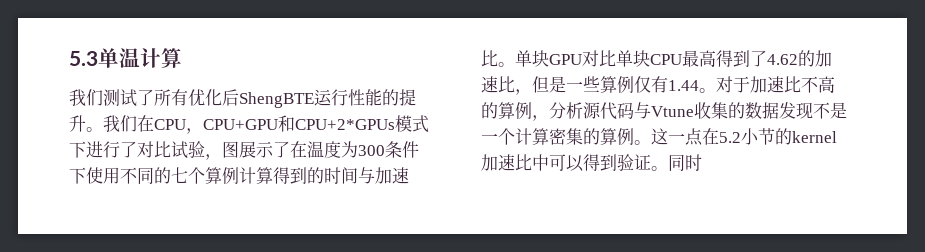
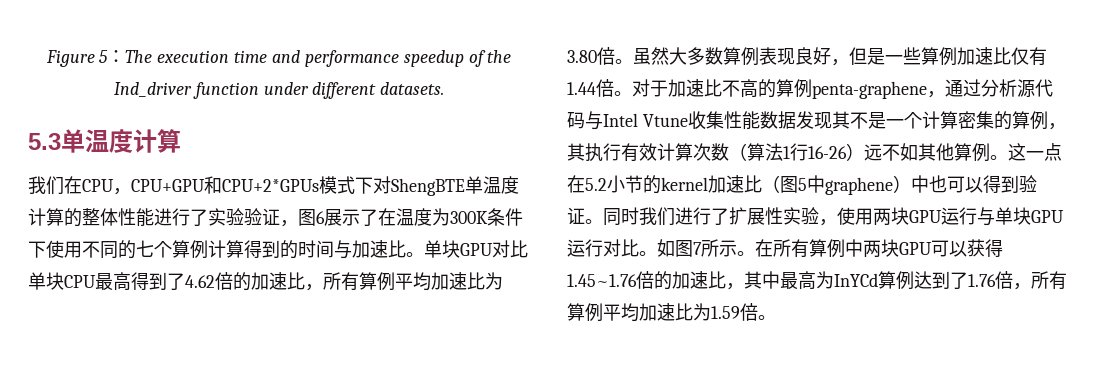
(69, 58) none -> [45,50,512,67] [113,82,445,99] Figure 5：The execution time and performance speedup of the Ind_driver function under different datasets. //
(140, 58) none -> [109,129,133,153] 度
[103,89,416,108] [69,115,137,132] 测试了所有优化后ShengBTE运行性能的提升。我们 -> (64, 185) none
[86,141,239,160] 进行了对比试验，图 -> [373,176,519,196] [28,208,325,227] 对ShengBTE单温度计算的整体性能进行了实验验证，图6
[358,145,385,156] 300 -> [450,211,488,224] 300K
[798,50,832,67] [481,76,532,95] 的加速比， -> [215,272,503,291] [567,47,849,66] 倍的加速比，所有算例平均加速比为3.80倍。虽然大多数算例表现良好，
(634, 84) none -> [957,47,1011,65] 加速比
(699, 85) none -> [596,79,614,97] 倍
[532,115,549,121] ， -> [812,79,981,99] penta-graphene，通过
(651, 110) none -> [603,113,638,127] Intel
[728,102,745,119] 的 -> [723,111,760,130] 性能
(813, 110) none -> [831,111,850,129] 其
(634, 136) none -> [1047,123,1066,130] [567,143,990,162] ，其执行有效计算次数（算法1行16-26）远不如其他算例
[532,154,549,171] 中 -> [762,175,947,195] （图5中graphene）中也
(702, 162) none -> [639,207,1064,226] [567,239,1003,258] [567,271,1067,290] [567,303,776,322] 我们进行了扩展性实验，使用两块GPU运行与单块GPU运行对比。如图7所示。在所有算例中两块GPU可以获得1.45~1.76倍的加速比，其中最高为InYCd算例达到了1.76倍，所有算例平均加速比为1.59倍。

